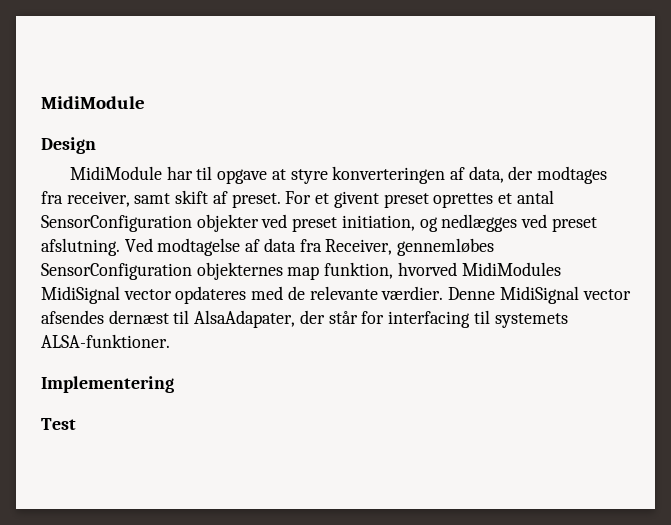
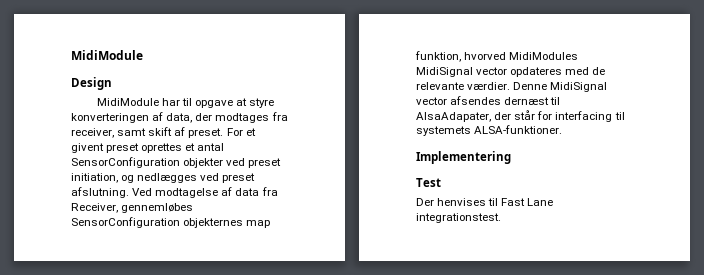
(76, 424) none -> [416,198,554,206] [416,213,501,223] // Der henvises til Fast Lane integrationstest.

